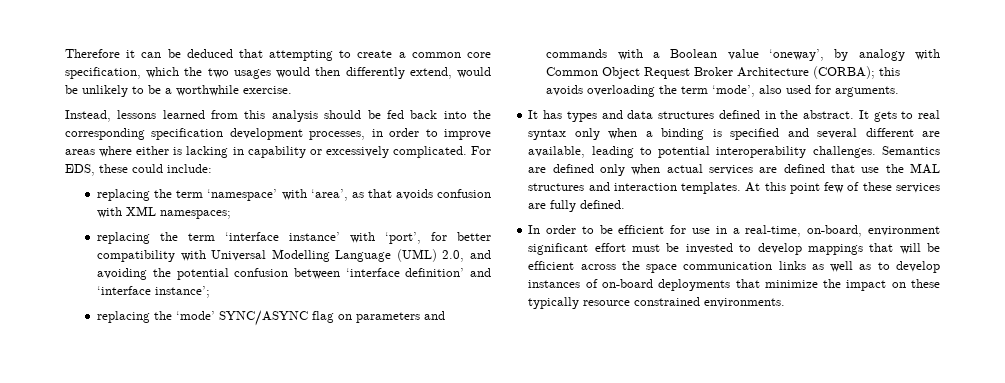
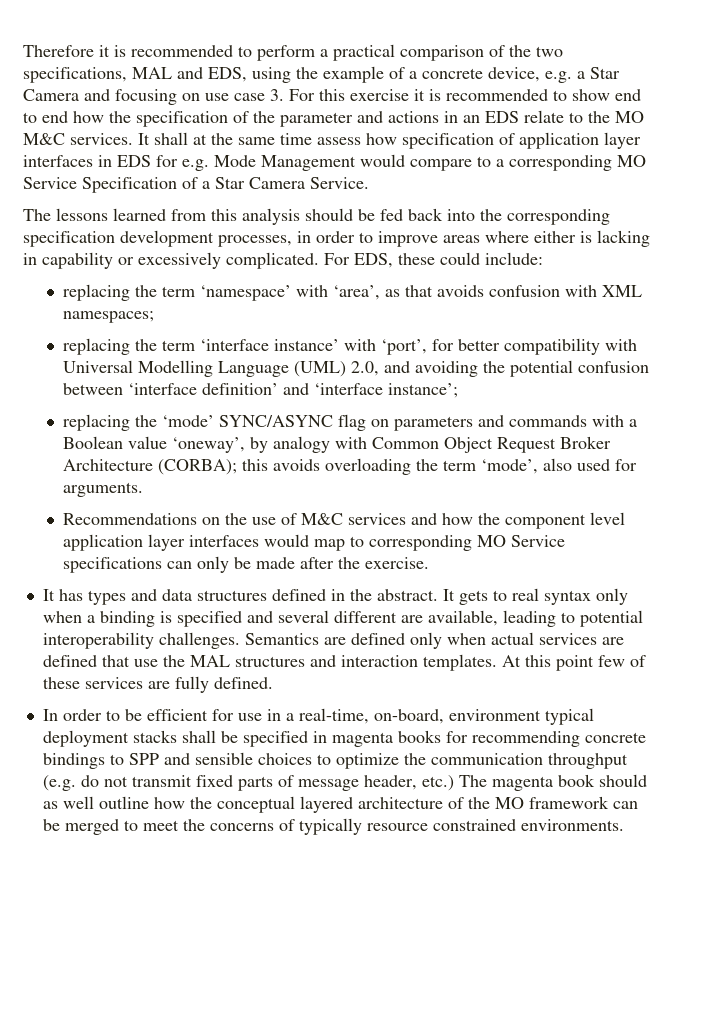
[141,49,492,61] [65,67,492,79] [65,85,292,97] [65,110,111,122] can be deduced that attempting to create a common core specification, which the two usages would then differently extend, would be unlikely to be a worthwhile exercise. // Instead, -> [114,44,563,61] [23,66,620,83] [23,89,641,105] [23,110,644,127] [23,132,641,149] [23,154,646,171] [23,177,369,193] [23,209,51,221] is recommended to perform a practical comparison of the two specifications, MAL and EDS, using the example of a concrete device, e.g. a Star Camera and focusing on use case 3. For this exercise it is recommended to show end to end how the specification of the parameter and actions in an EDS relate to the MO M&C services. It shall at the same time assess how specification of application layer interfaces in EDS for e.g. Mode Management would compare to a corresponding MO Service Specification of a Star Camera Service. // The
(900, 91) none -> [63,512,626,529] [63,534,566,551] [63,556,430,573] // Recommendations on the use of M&C services and how the component level application layer interfaces would map to corresponding MO Service specifications can only be made after the exercise.
[528,243,940,255] [528,261,940,273] [528,279,940,291] significant effort must be invested to develop mappings that will be efficient across the space communication links as well as to develop instances of on-board deployments that minimize the impact on these -> [544,708,594,725] [42,730,646,747] [42,752,628,769] [42,774,647,791] [42,796,638,813] [42,819,295,835] typical deployment stacks shall be specified in magenta books for recommending concrete bindings to SPP and sensible choices to optimize the communication throughput (e.g. do not transmit fixed parts of message header, etc.) The magenta book should as well outline how the conceptual layered architecture of the MO framework can be merged to meet the concerns of

